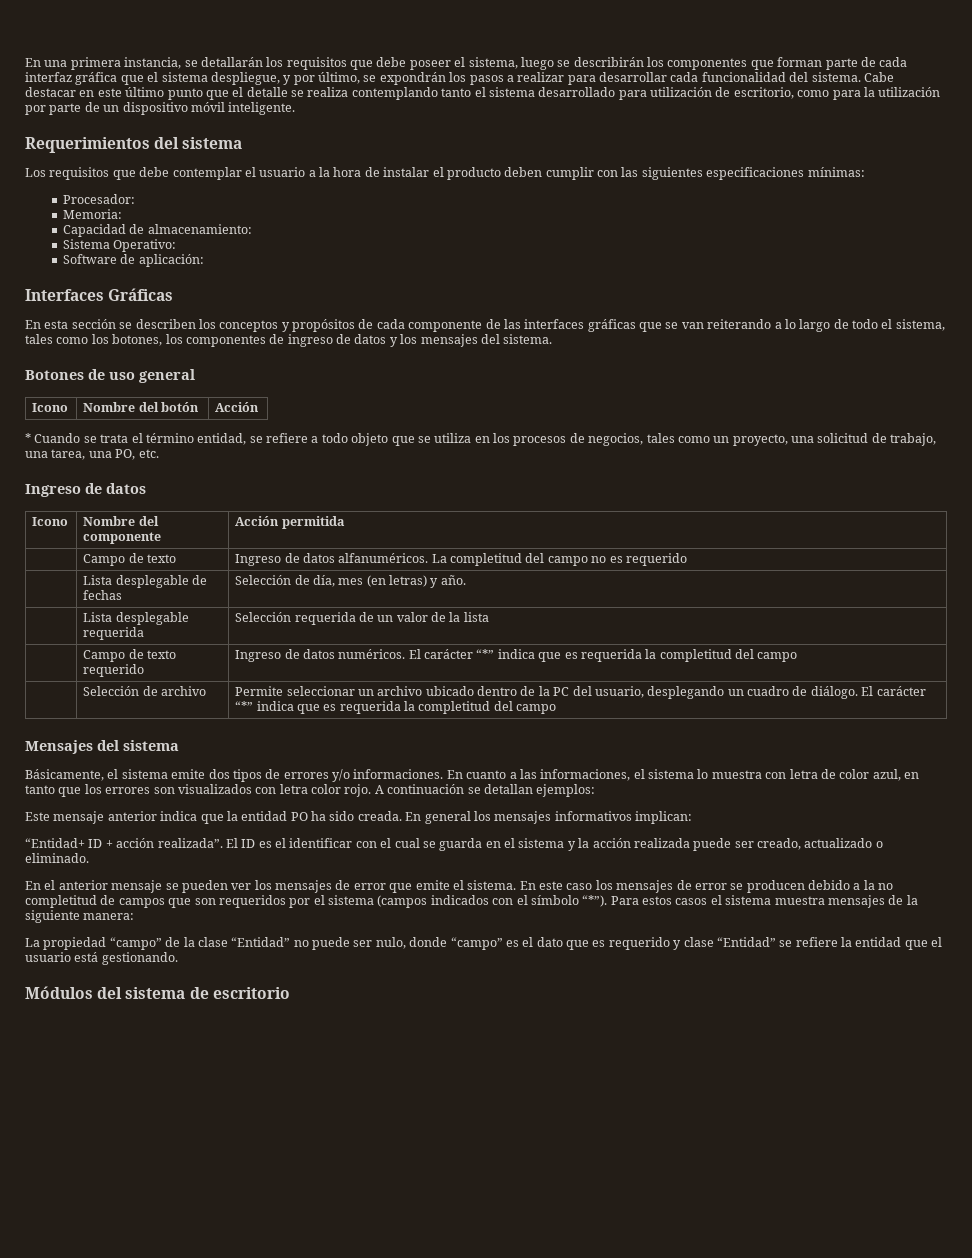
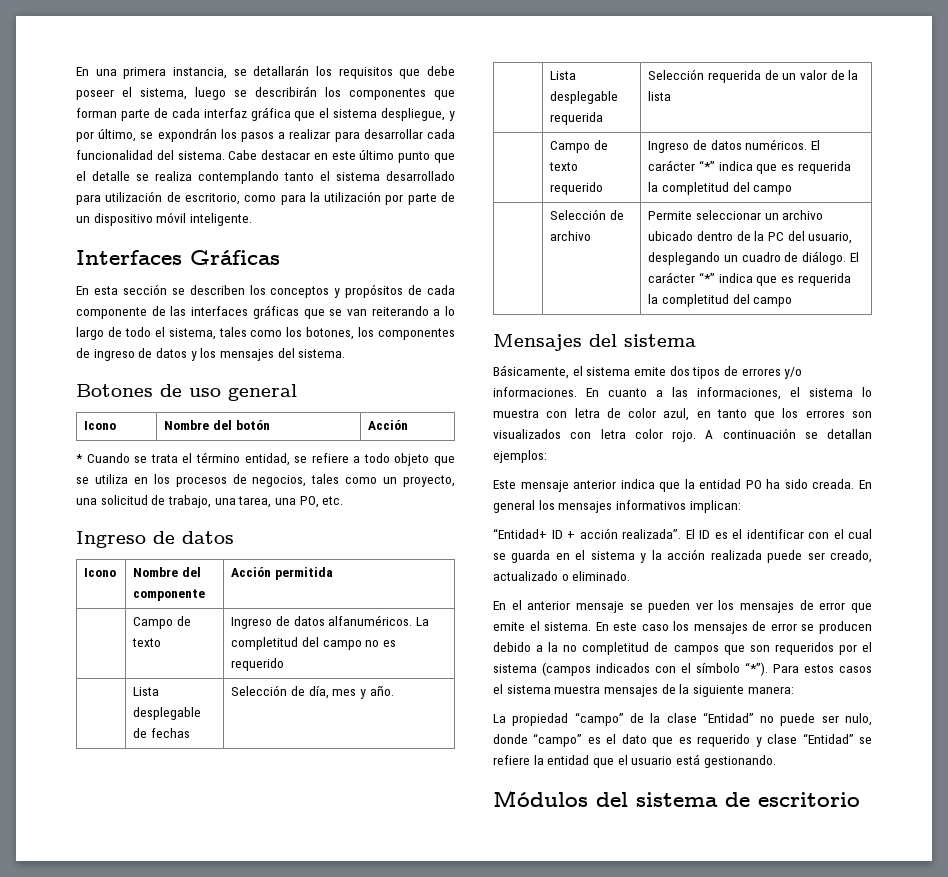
[25,137,243,153] [25,167,865,180] [63,194,136,204] [63,209,123,219] [63,224,252,237] [63,239,177,252] [63,254,204,267] // Requerimientos del sistema // Los requisitos que debe contemplar el usuario a la hora de instalar el producto deben cumplir con las siguientes especificaciones mínimas: // Procesador: // Memoria: // Capacidad de almacenamiento: // Sistema Operativo: // Software de aplicación: -> (252, 219) none
[366,575,428,587] (en letras) -> (357, 692) none

